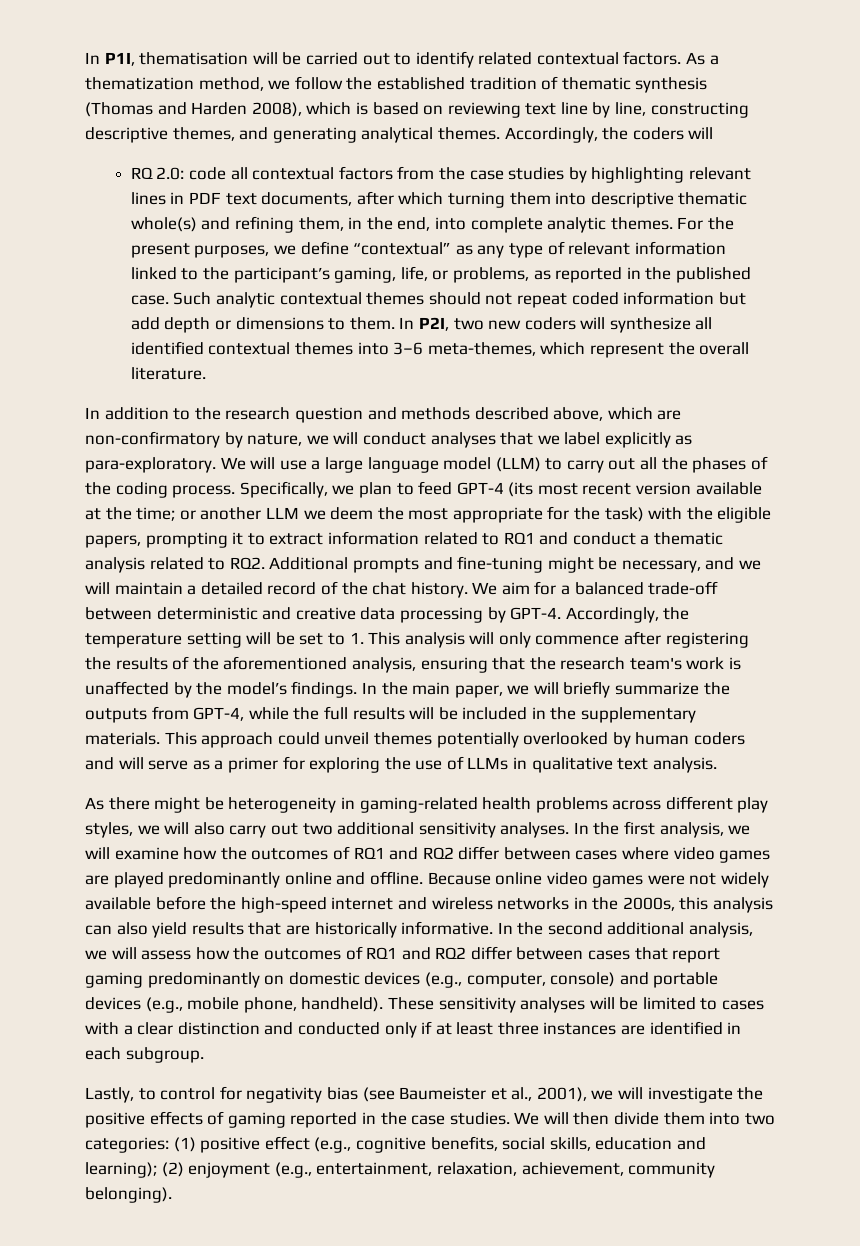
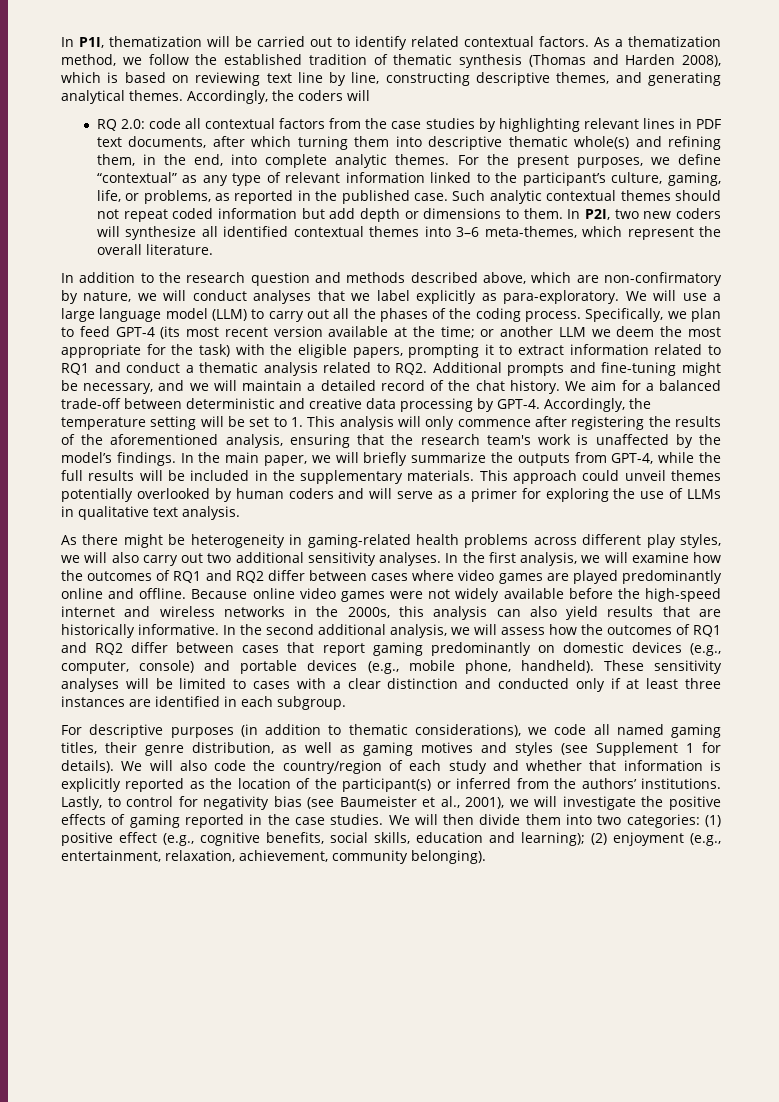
[139,52,249,65] thematisation -> [109,36,202,47] thematization
(330, 275) none -> [611,172,663,184] culture,
(204, 1055) none -> [61,724,721,738] [61,742,721,756] [61,760,722,774] [61,778,721,792] For descriptive purposes (in addition to thematic considerations), we code all named gaming titles, their genre distribution, as well as gaming motives and styles (see Supplement 1 for details). We will also code the country/region of each study and whether that information is explicitly reported as the location of the participant(s) or inferred from the authors’ institutions.

